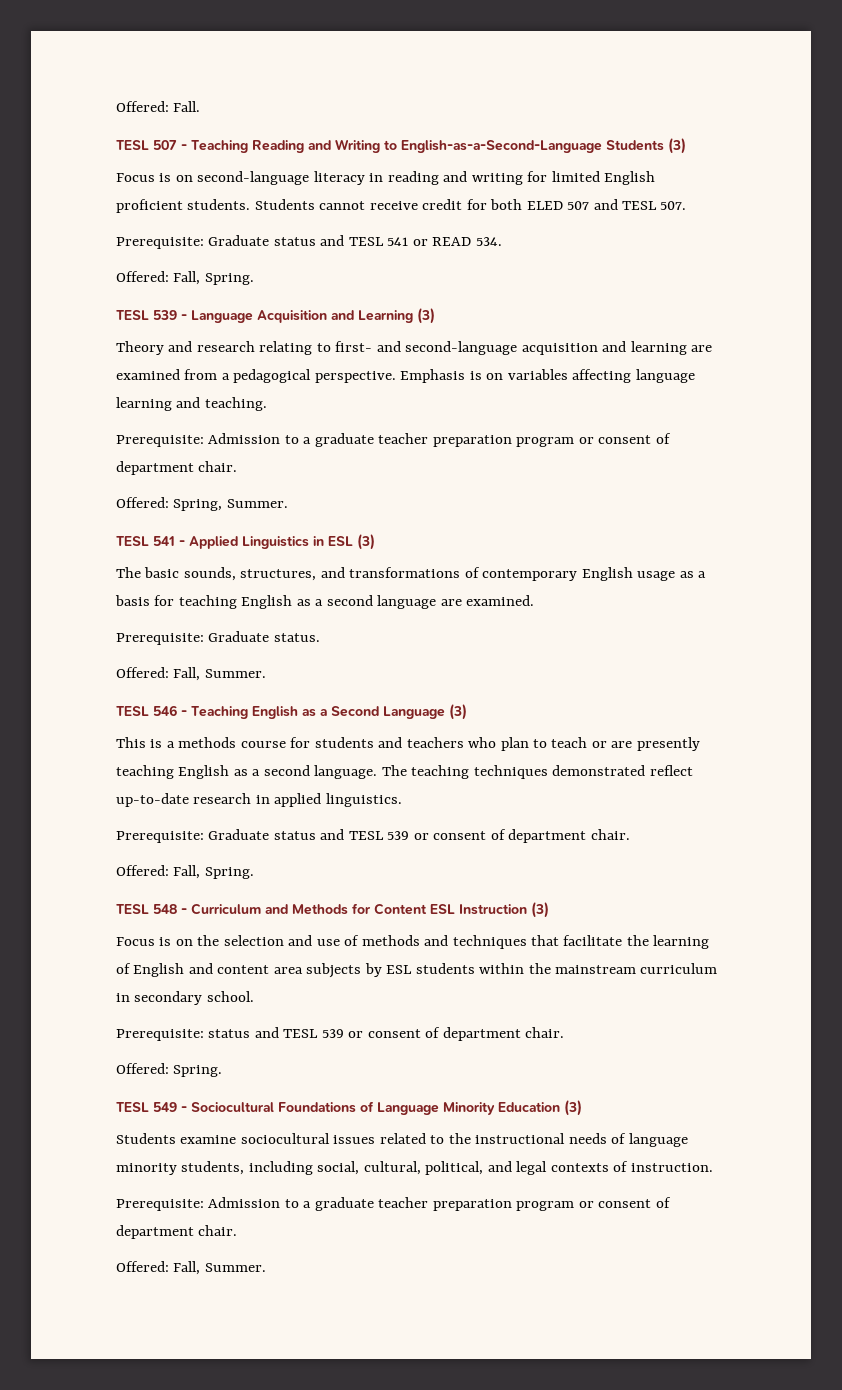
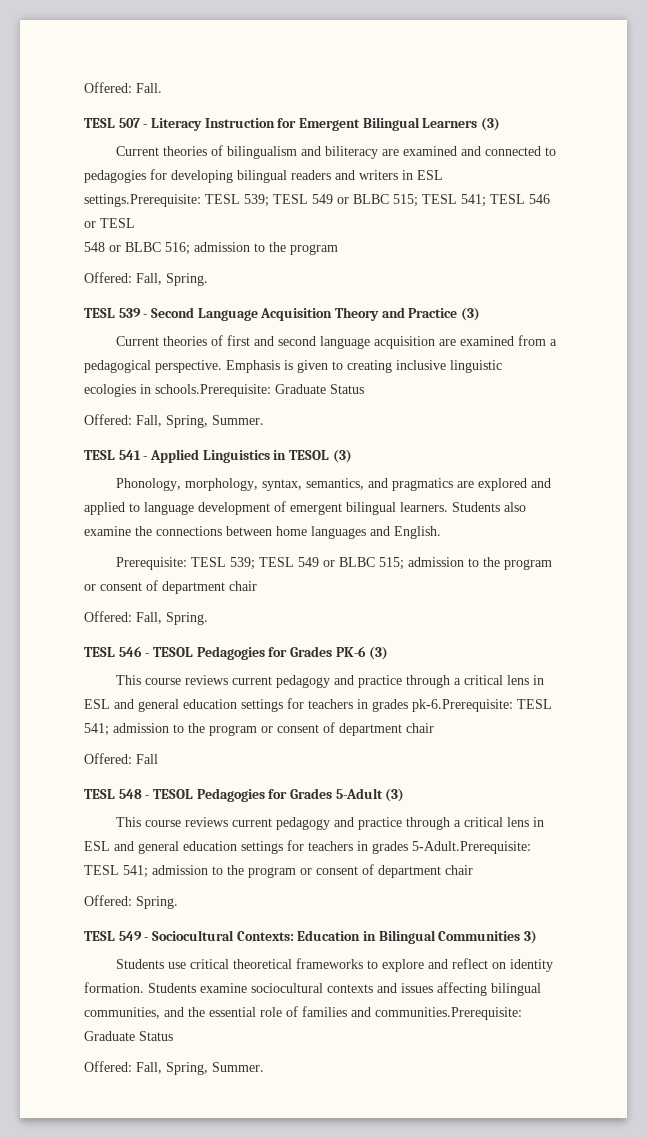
[191,138,686,154] [116,171,656,185] [116,199,687,213] [116,235,502,249] Teaching Reading and Writing to English-as-a-Second-Language Students (3) // Focus is on second-language literacy in reading and writing for limited English proficient students. Students cannot receive credit for both ELED 507 and TESL 507. // Prerequisite: Graduate status and TESL 541 or READ 534. -> [150,117,500,131] [115,145,556,159] [84,169,443,183] [84,194,550,207] [84,218,135,228] [84,242,338,255] Literacy Instruction for Emergent Bilingual Learners (3) // Current theories of bilingualism and biliteracy are examined and connected to pedagogies for developing bilingual readers and writers in ESL settings.Prerequisite: TESL 539; TESL 549 or BLBC 515; TESL 541; TESL 546 or TESL // 548 or BLBC 516; admission to the program
(187, 317) none -> [150,307,194,318] Second
[331,308,435,324] [116,341,687,355] and Learning (3) // Theory and research relating to first- and second-language acquisition and learning -> [334,307,480,321] [115,335,435,349] Theory and Practice (3) // Current theories of first and second language acquisition
[486,369,695,383] [116,397,267,411] [116,433,671,447] [116,461,238,475] [116,497,169,508] on variables affecting language learning and teaching. // Prerequisite: Admission to a graduate teacher preparation program or consent of department chair. // Offered: -> [297,360,502,373] [84,384,364,397] [84,414,162,427] given to creating inclusive linguistic ecologies in schools.Prerequisite: Graduate Status // Offered: Fall,
[328,534,375,550] [116,567,707,581] [115,595,535,609] [116,631,320,645] [116,667,266,681] [116,704,467,720] [116,737,700,751] [116,765,693,779] [116,793,402,807] [116,829,630,843] [116,865,254,879] [116,902,549,918] [116,935,710,949] [116,963,718,978] [116,991,254,1005] [116,1027,565,1041] ESL (3) // The basic sounds, structures, and transformations of contemporary English usage as a basis for teaching English as a second language are examined. // Prerequisite: Graduate status. // Offered: Fall, Summer. // TESL 546 - Teaching English as a Second Language (3) // This is a methods course for students and teachers who plan to teach or are presently teaching English as a second language. The teaching techniques demonstrated reflect up-to-date research in applied linguistics. // Prerequisite: Graduate status and TESL 539 or consent of department chair. // Offered: Fall, Spring. // TESL 548 - Curriculum and Methods for Content ESL Instruction (3) // Focus is on the selection and use of methods and techniques that facilitate the learning of English and content area subjects by ESL students within the mainstream curriculum in secondary school. // Prerequisite: status and TESL 539 or consent of department chair. -> [288,449,352,463] [115,478,551,491] [84,501,526,515] [84,526,441,539] [115,557,552,570] [84,580,257,594] [84,611,208,625] [84,646,389,660] [115,675,544,688] [84,698,552,712] [84,722,434,736] [84,753,158,764] [84,788,405,802] [115,817,544,830] [84,840,531,854] [84,864,473,878] TESOL (3) // Phonology, morphology, syntax, semantics, and pragmatics are explored and applied to language development of emergent bilingual learners. Students also examine the connections between home languages and English. // Prerequisite: TESL 539; TESL 549 or BLBC 515; admission to the program or consent of department chair // Offered: Fall, Spring. // TESL 546 - TESOL Pedagogies for Grades PK-6 (3) // This course reviews current pedagogy and practice through a critical lens in ESL and general education settings for teachers in grades pk-6.Prerequisite: TESL 541; admission to the program or consent of department chair // Offered: Fall // TESL 548 - TESOL Pedagogies for Grades 5-Adult (3) // This course reviews current pedagogy and practice through a critical lens in ESL and general education settings for teachers in grades 5-Adult.Prerequisite: TESL 541; admission to the program or consent of department chair
[278,1100,582,1116] [116,1133,688,1147] [116,1161,713,1175] [116,1197,671,1211] [116,1225,238,1239] [116,1261,201,1275] Foundations of Language Minority Education (3) // Students examine sociocultural issues related to the instructional needs of language minority students, including social, cultural, political, and legal contexts of instruction. // Prerequisite: Admission to a graduate teacher preparation program or consent of department chair. // Offered: Fall, -> [236,930,537,944] [115,958,553,972] [84,982,541,996] [84,1006,522,1020] [84,1031,173,1041] [84,1061,208,1075] Contexts: Education in Bilingual Communities 3) // Students use critical theoretical frameworks to explore and reflect on identity formation. Students examine sociocultural contexts and issues affecting bilingual communities, and the essential role of families and communities.Prerequisite: Graduate Status // Offered: Fall, Spring,

